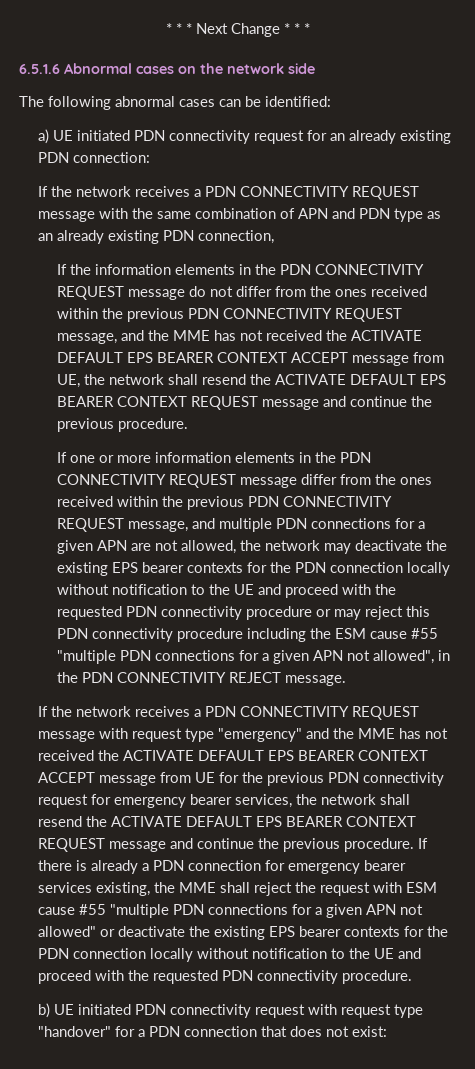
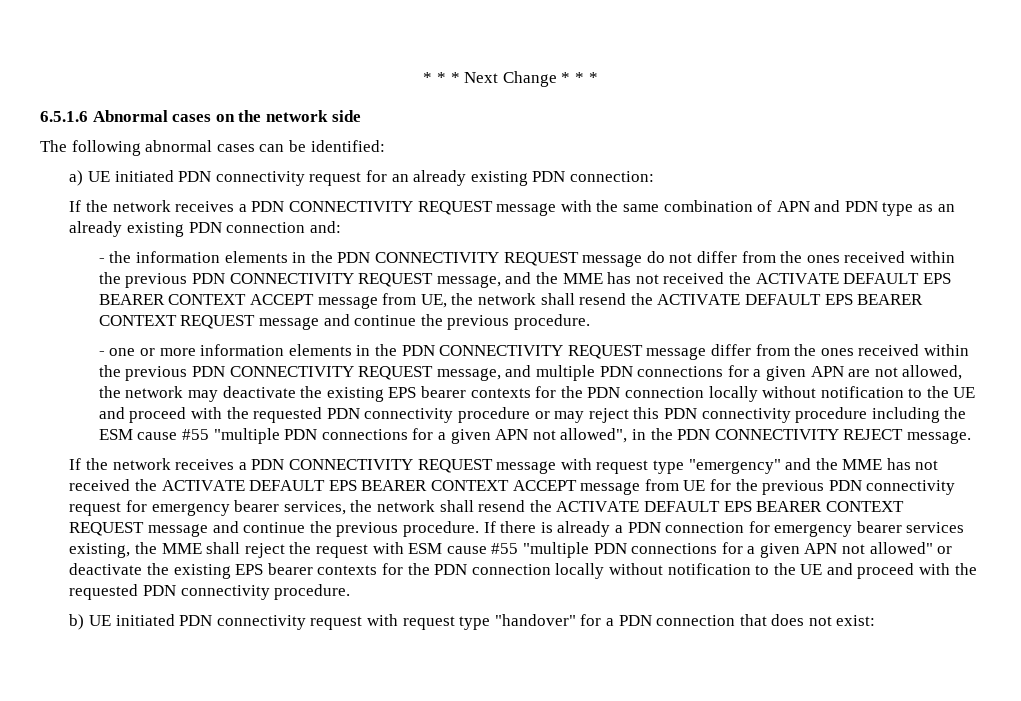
[198,230,275,244] [57,264,68,275] connection, // If -> [226,221,341,233] [98,258,105,263] connection and: // -
[57,452,68,463] If -> [98,351,105,356] -

